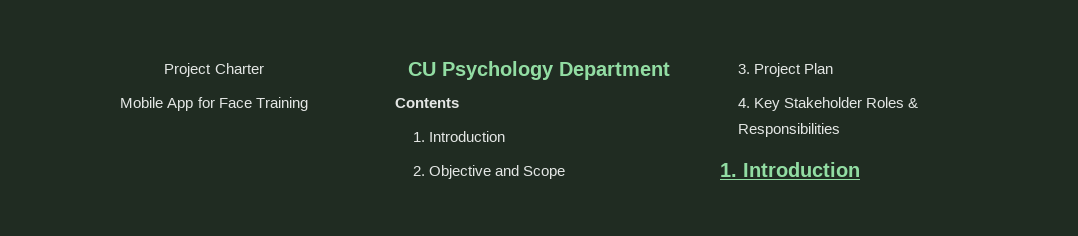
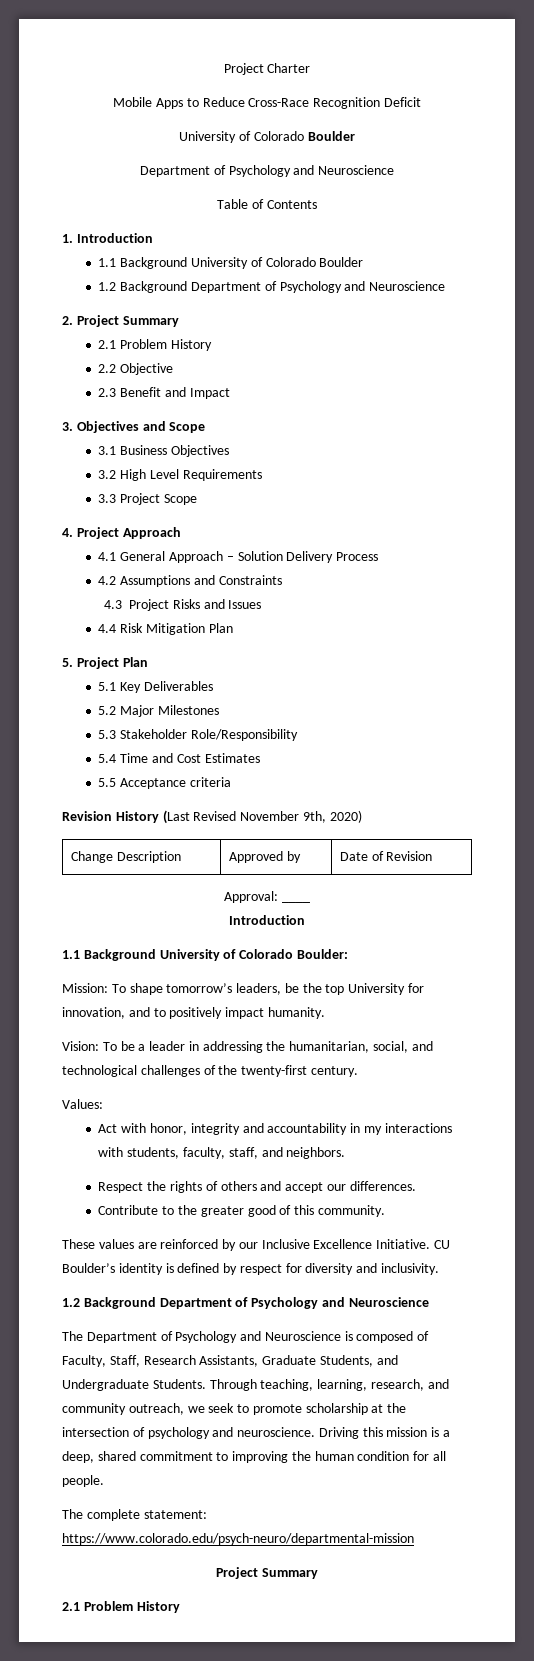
[167,97,308,111] [408,61,670,80] [395,98,459,108] [413,131,506,142] [413,165,566,179] [738,63,834,77] [738,97,919,111] [738,123,841,137] [720,162,860,177] App for Face Training // CU Psychology Department // Contents // 1. Introduction // 2. Objective and Scope // 3. Project Plan // 4. Key Stakeholder Roles & Responsibilities // 1. Introduction -> [155,97,421,109] [179,131,355,143] [139,165,395,177] [217,199,317,209] [62,233,153,243] [98,257,364,269] [98,281,446,293] [62,315,179,327] [98,339,212,351] [98,363,174,375] [98,387,230,399] [62,421,206,433] [98,445,229,457] [98,469,262,481] [98,493,197,505] [62,527,181,539] [98,551,379,563] [98,575,282,587] [103,599,262,611] [98,623,233,635] [62,657,148,669] [98,681,213,693] [98,705,219,717] [98,729,298,741] [98,753,260,763] [98,777,231,789] [62,810,362,824] [70,851,181,863] [228,851,301,863] [339,851,433,861] [224,891,310,903] [229,915,305,925] [62,949,348,961] [62,983,425,995] [62,1007,325,1019] [62,1041,433,1053] [62,1065,358,1077] [62,1099,103,1109] [98,1123,452,1135] [98,1147,346,1159] [98,1181,416,1193] [98,1205,385,1217] [62,1239,451,1251] [62,1263,440,1275] [62,1297,429,1309] [62,1331,430,1343] [62,1355,398,1367] [62,1379,449,1391] [62,1403,407,1415] [62,1427,451,1439] [62,1451,447,1463] [62,1475,104,1487] [62,1509,207,1521] [62,1533,414,1545] [216,1567,318,1579] [62,1601,180,1613] Apps to Reduce Cross-Race Recognition Deficit // University of Colorado Boulder // Department of Psychology and Neuroscience // Table of Contents // 1. Introduction // 1.1 Background University of Colorado Boulder // 1.2 Background Department of Psychology and Neuroscience // 2. Project Summary // 2.1 Problem History // 2.2 Objective // 2.3 Benefit and Impact // 3. Objectives and Scope // 3.1 Business Objectives // 3.2 High Level Requirements // 3.3 Project Scope // 4. Project Approach // 4.1 General Approach – Solution Delivery Process // 4.2 Assumptions and Constraints // 4.3 Project Risks and Issues // 4.4 Risk Mitigation Plan // 5. Project Plan // 5.1 Key Deliverables // 5.2 Major Milestones // 5.3 Stakeholder Role/Responsibility // 5.4 Time and Cost Estimates // 5.5 Acceptance criteria // Revision History (Last Revised November 9th, 2020) // Change Description | Approved by | Date of Revision // Approval: ____ // Introduction // 1.1 Background University of Colorado Boulder: // Mission: To shape tomorrow’s leaders, be the top University for innovation, and to positively impact humanity. // Vision: To be a leader in addressing the humanitarian, social, and technological challenges of the twenty-first century. // Values: // Act with honor, integrity and accountability in my interactions with students, faculty, staff, and neighbors. // Respect the rights of others and accept our differences. // Contribute to the greater good of this community. // These values are reinforced by our Inclusive Excellence Initiative. CU Boulder’s identity is defined by respect for diversity and inclusivity. // 1.2 Background Department of Psychology and Neuroscience // The Department of Psychology and Neuroscience is composed of Faculty, Staff, Research Assistants, Graduate Students, and Undergraduate Students. Through teaching, learning, research, and community outreach, we seek to promote scholarship at the intersection of psychology and neuroscience. Driving this mission is a deep, shared commitment to improving the human condition for all people. // The complete statement: https://www.colorado.edu/psych-neuro/departmental-mission // Project Summary // 2.1 Problem History

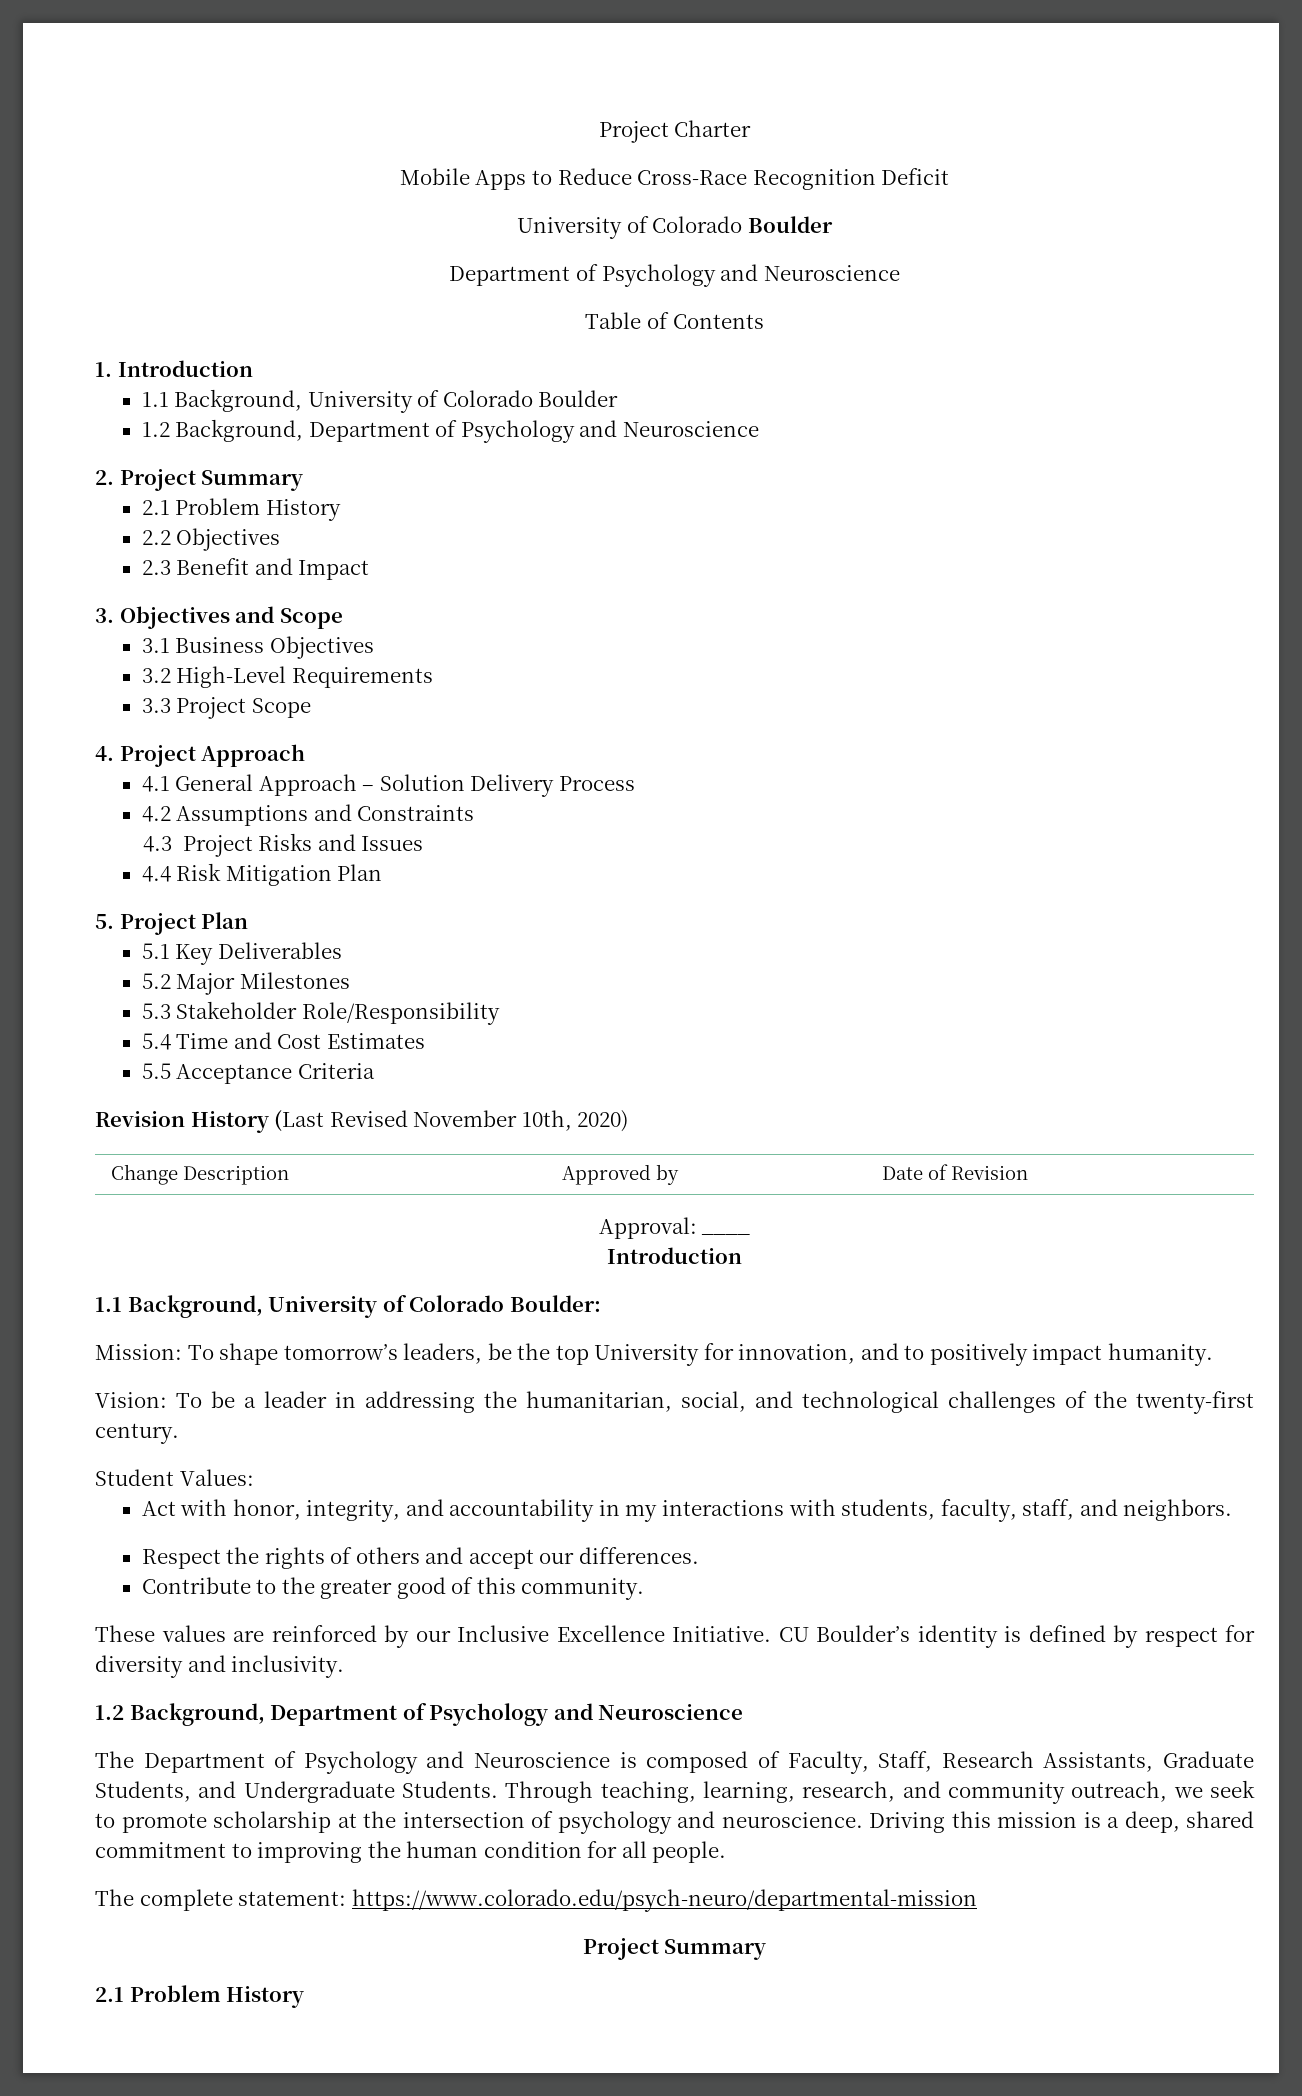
[120,257,188,269] Background -> [174,389,303,412] Background,
[120,281,188,293] Background -> [175,419,304,442] Background,
[120,363,174,375] Objective -> [176,528,281,551] Objectives
[120,469,179,481] High Level -> [176,666,287,688] High-Level
[189,777,231,787] criteria -> [297,1063,375,1079] Criteria
[302,811,326,823] 9th, -> [521,1110,572,1131] 10th,
[83,949,156,961] Background -> [127,1295,263,1318] Background,
(358, 1071) none -> [95,1469,174,1486] Student
[190,1123,240,1135] integrity -> [306,1500,401,1522] integrity,
[83,1297,156,1309] Background -> [129,1703,265,1726] Background,

